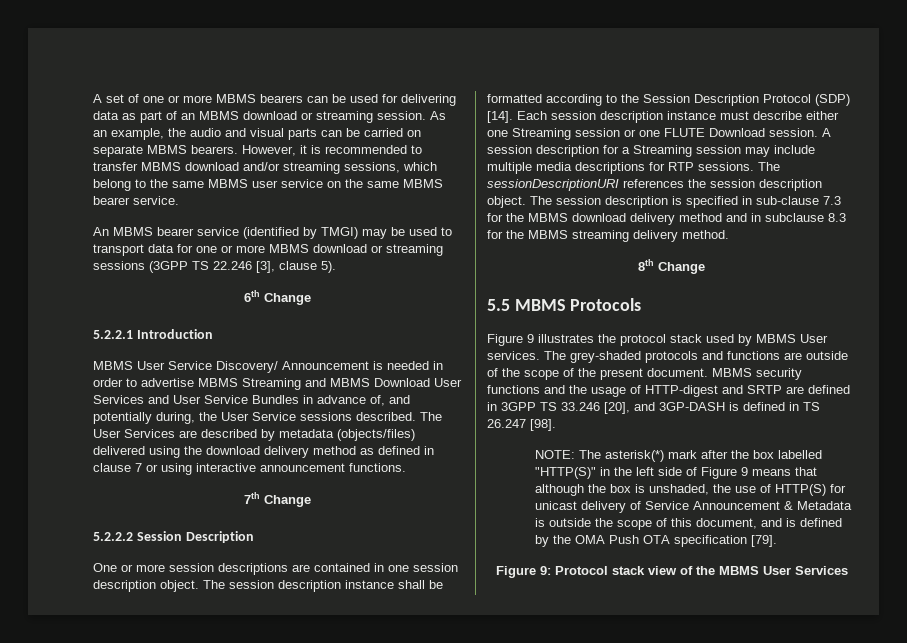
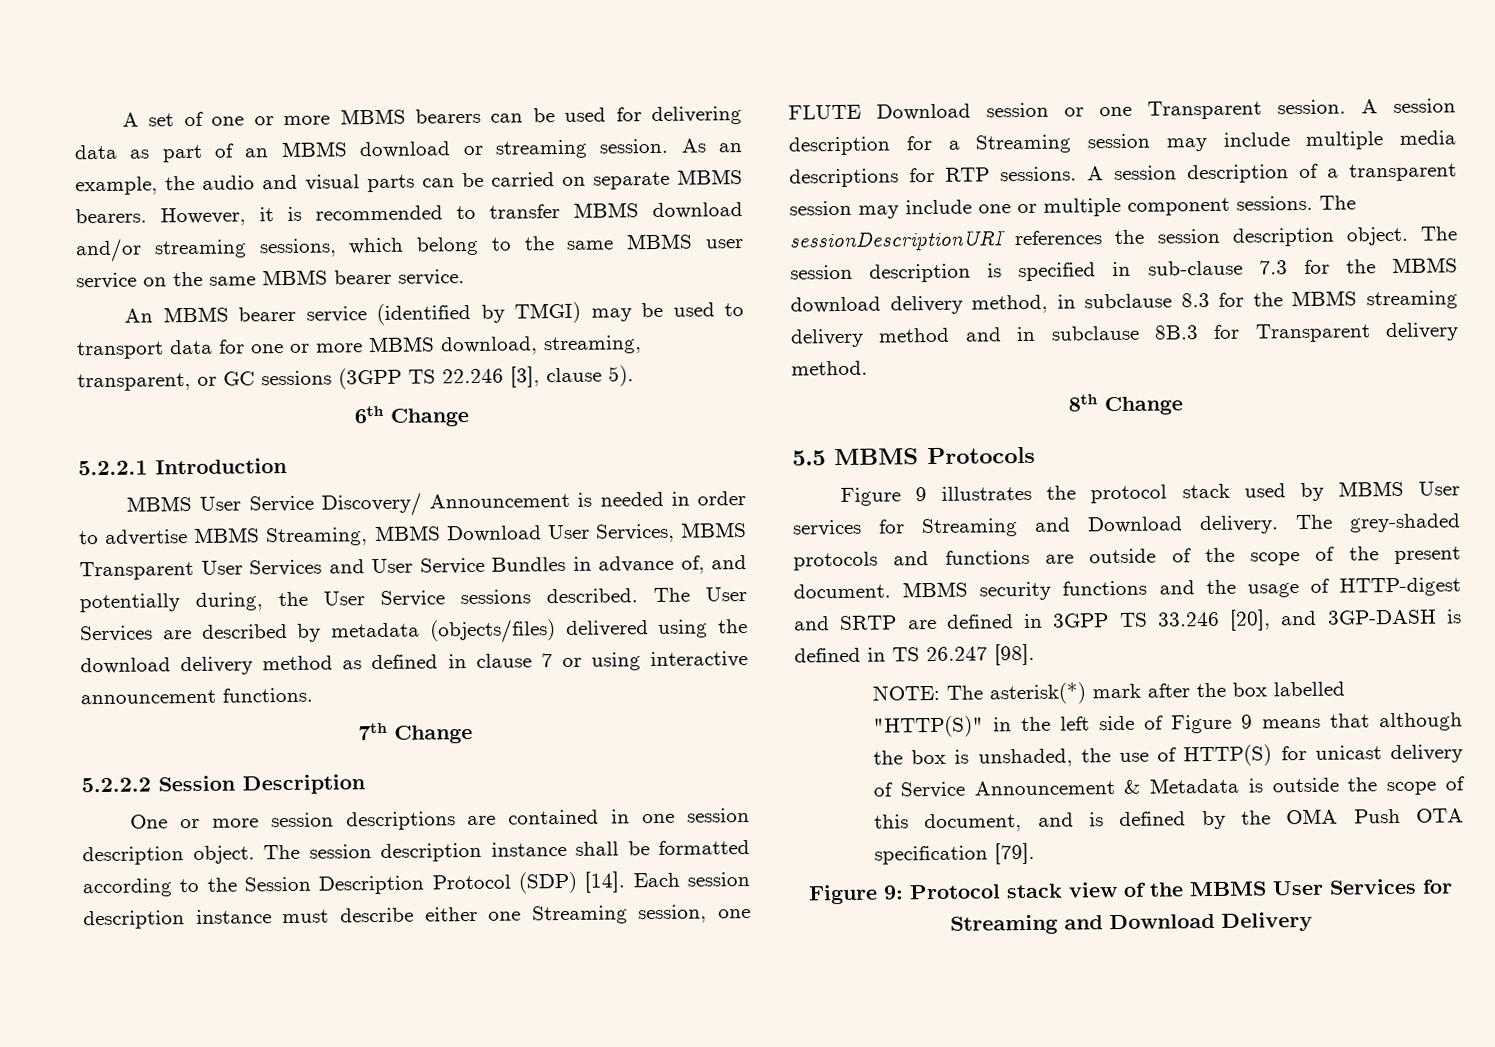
[313,244,443,256] download or streaming -> [440,335,642,356] [77,371,255,392] download, streaming, transparent, or GC
[242,378,326,390] Streaming and -> [266,527,369,547] Streaming,
(462, 382) none -> [595,522,747,543] [79,560,243,581] Services, MBMS Transparent User
(571, 134) none -> [638,904,751,924] [788,103,971,121] session, one FLUTE Download
[664,128,765,137] FLUTE Download -> [1147,100,1262,120] Transparent
(754, 166) none -> [1087,163,1457,184] [789,195,1313,219] A session description of a transparent session may include one or multiple component sessions.
[679,213,747,222] method and -> [971,294,1049,314] method,
(678, 236) none -> [878,322,1459,343] method and in subclause 8B.3 for Transparent delivery
[487,351,540,360] services. -> [792,515,1279,538] services for Streaming and Download delivery.
(848, 570) none -> [1422,879,1453,894] [949,911,1313,935] for Streaming and Download Delivery

